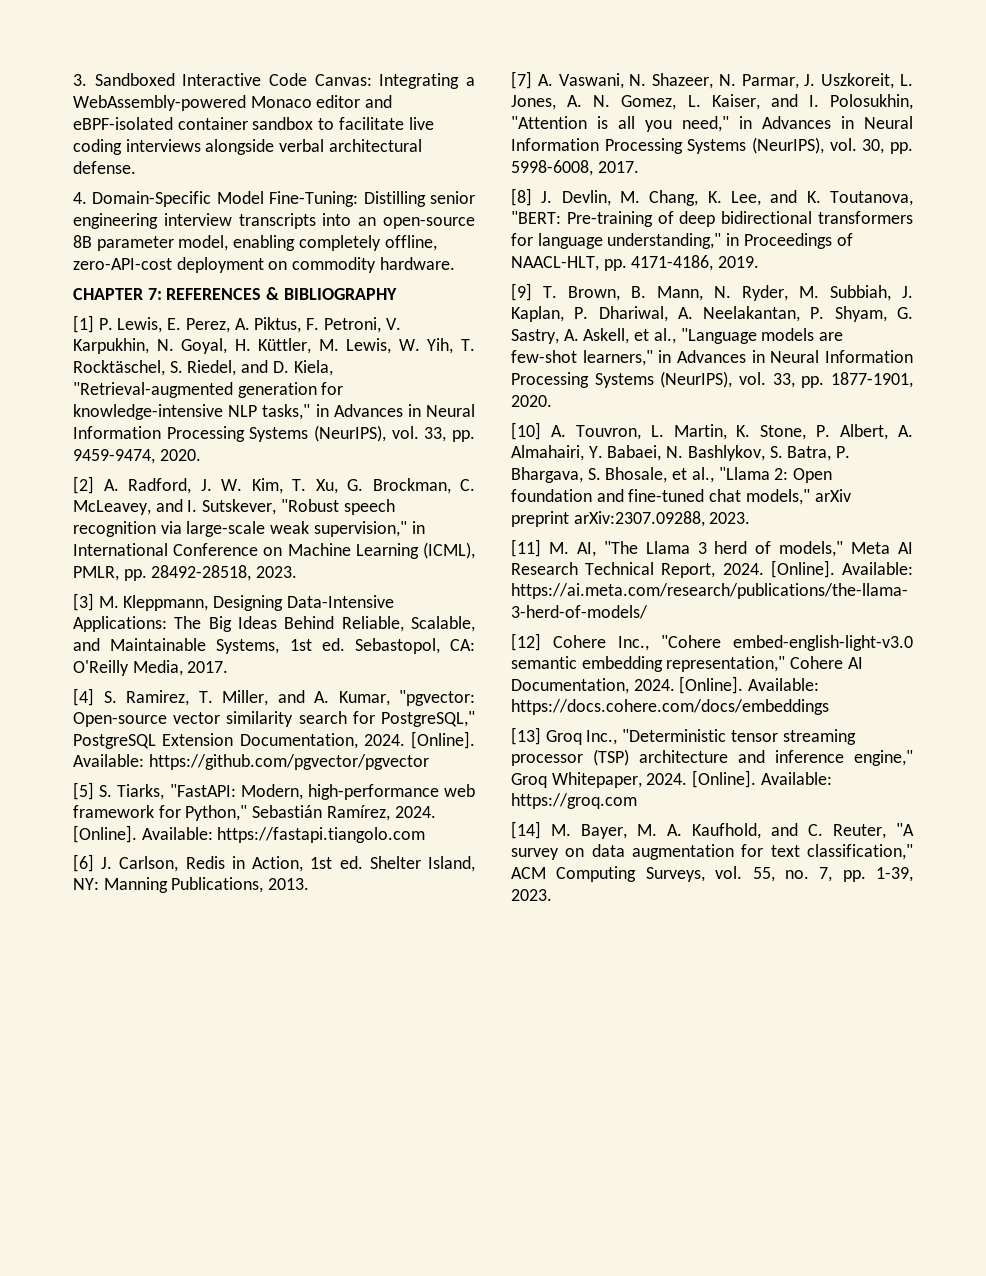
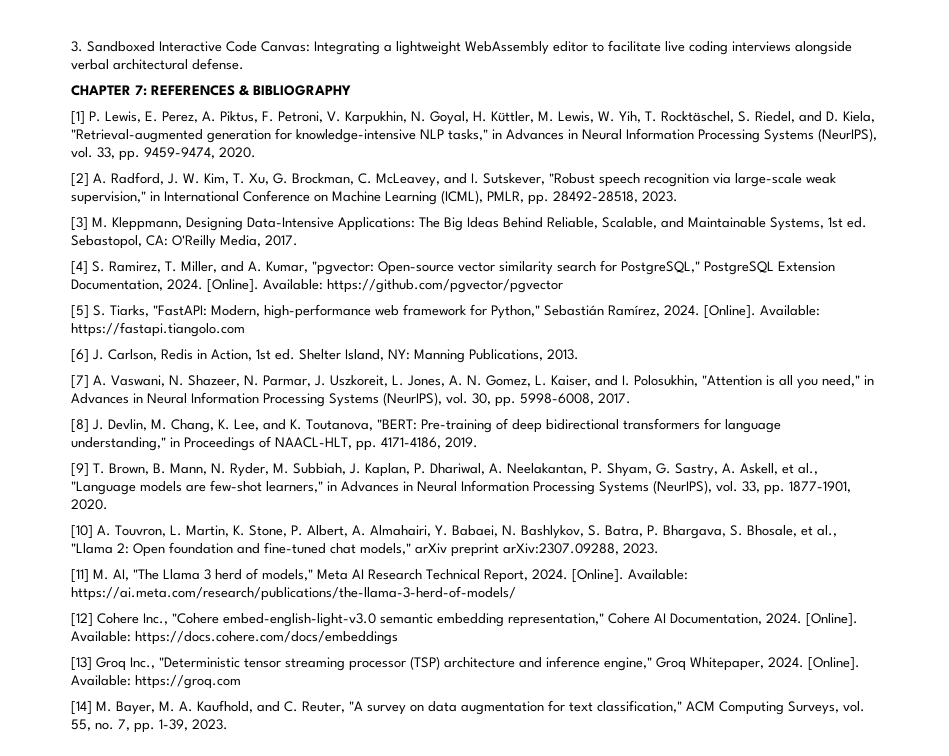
[73,95,393,111] [73,117,314,130] WebAssembly-powered Monaco editor and eBPF-isolated container sandbox -> [396,41,588,55] lightweight WebAssembly editor
[73,191,475,207] [73,213,476,229] [73,235,437,251] [73,257,455,273] // 4. Domain-Specific Model Fine-Tuning: Distilling senior engineering interview transcripts into an open-source 8B parameter model, enabling completely offline, zero-API-cost deployment on commodity hardware. -> (244, 64) none

